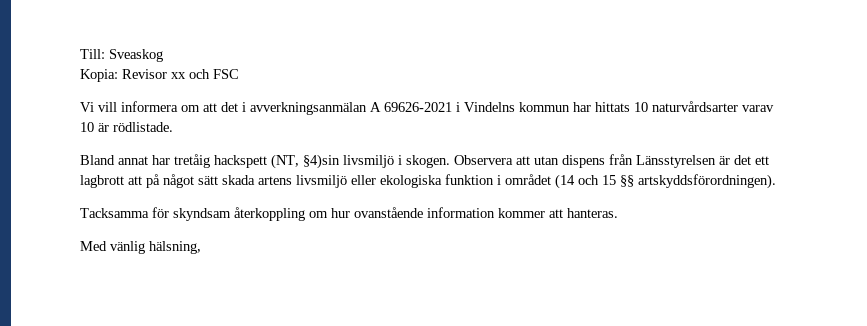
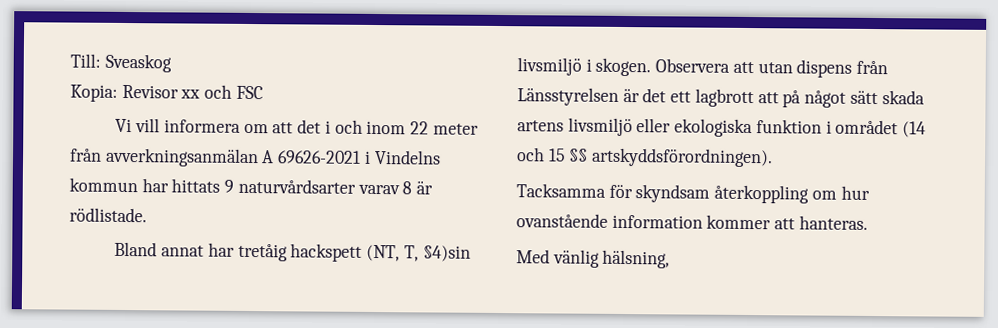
(246, 107) none -> [334,119,479,135] [70,148,102,162] och inom 22 meter från
[634,102,648,112] 10 -> [224,179,235,193] 9
[80,122,94,132] 10 -> [402,181,413,195] 8
(299, 161) none -> [403,245,419,262] T,

